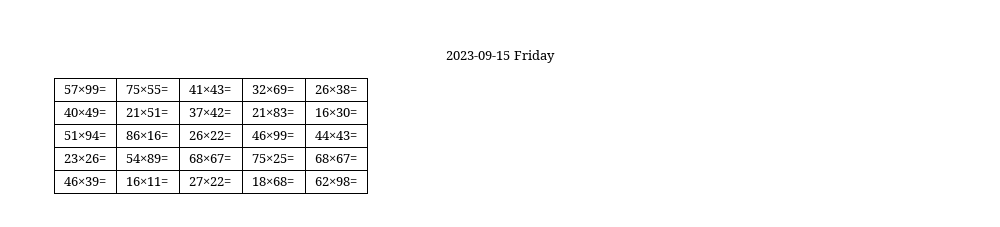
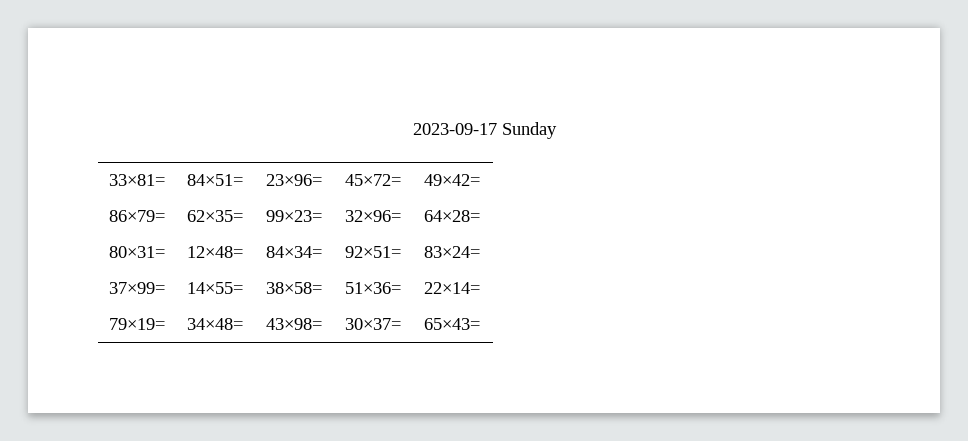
[446,50,555,63] [63,85,106,94] [125,85,168,94] [188,85,231,94] [251,85,294,94] [314,85,357,94] [63,108,106,117] [125,108,168,117] [188,108,231,117] [251,108,294,117] [314,108,357,117] [63,131,106,140] [125,131,168,140] [188,131,231,140] [251,131,294,140] [314,131,357,140] [63,154,106,163] [125,154,168,163] [188,154,231,163] [251,154,294,163] [314,154,357,163] [63,177,106,186] [125,177,168,186] [188,177,231,186] [251,177,294,186] [314,177,357,186] 2023-09-15 Friday // 57×99= | 75×55= | 41×43= | 32×69= | 26×38= // 40×49= | 21×51= | 37×42= | 21×83= | 16×30= // 51×94= | 86×16= | 26×22= | 46×99= | 44×43= // 23×26= | 54×89= | 68×67= | 75×25= | 68×67= // 46×39= | 16×11= | 27×22= | 18×68= | 62×98= -> [412,122,557,139] [108,174,165,186] [186,174,243,186] [265,174,322,186] [344,174,401,186] [423,174,480,186] [108,210,165,222] [186,210,243,222] [265,210,322,222] [344,210,401,222] [423,210,480,222] [108,246,165,258] [186,246,243,258] [265,246,322,258] [344,246,401,258] [423,246,480,258] [108,282,165,294] [186,282,243,294] [265,282,322,294] [344,282,401,294] [423,282,480,294] [108,318,165,330] [186,318,243,330] [265,318,322,330] [344,318,401,330] [423,318,480,330] 2023-09-17 Sunday // 33×81= | 84×51= | 23×96= | 45×72= | 49×42= // 86×79= | 62×35= | 99×23= | 32×96= | 64×28= // 80×31= | 12×48= | 84×34= | 92×51= | 83×24= // 37×99= | 14×55= | 38×58= | 51×36= | 22×14= // 79×19= | 34×48= | 43×98= | 30×37= | 65×43=

